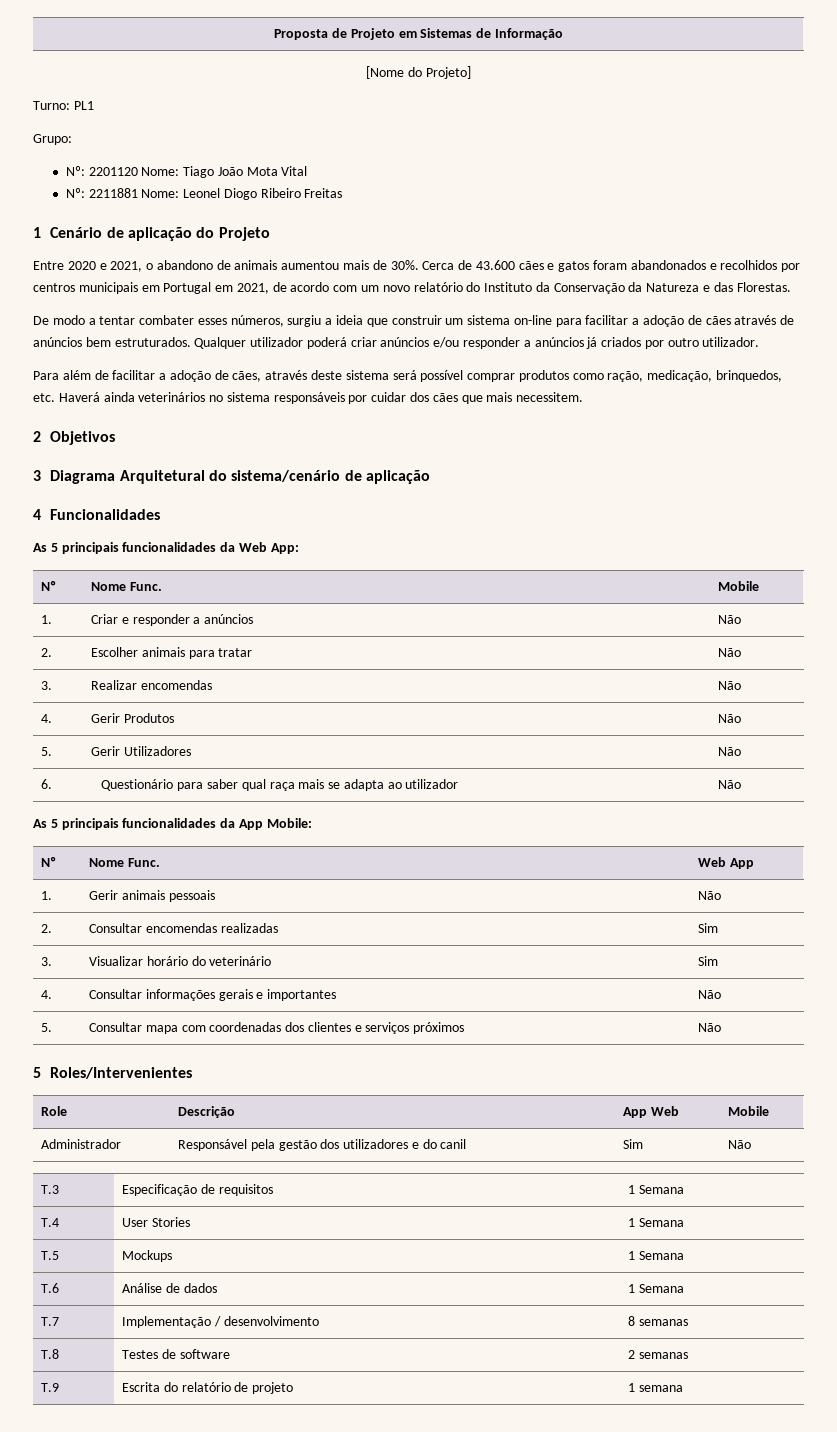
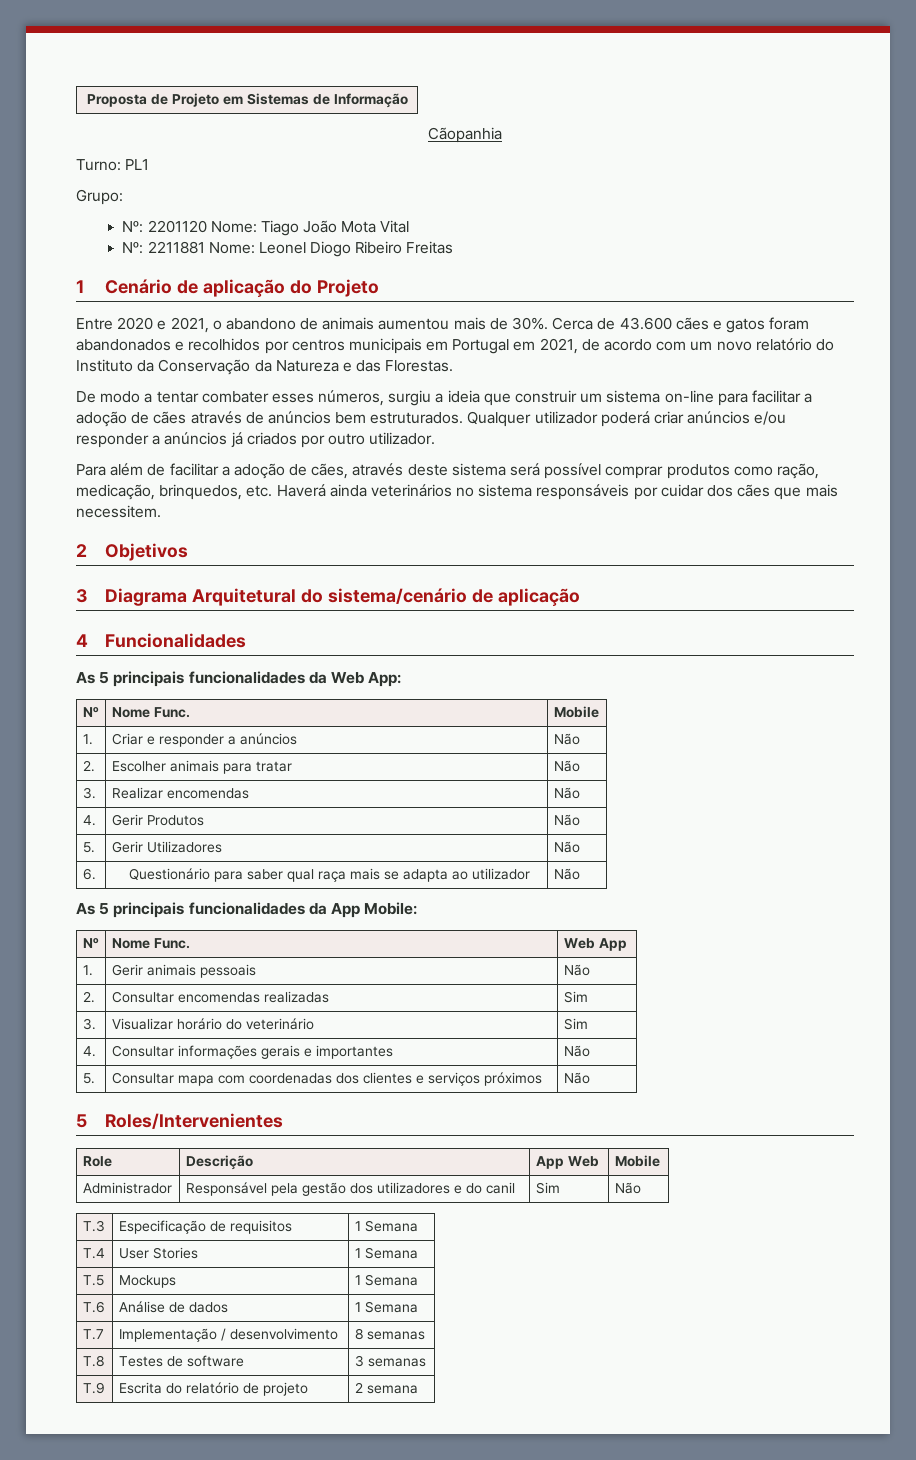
[366,66,471,79] [Nome do Projeto] -> [428,127,502,143] Cãopanhia
[627,1350,635,1359] 2 -> [354,1355,364,1367] 3
[627,1383,635,1392] 1 -> [354,1382,363,1393] 2

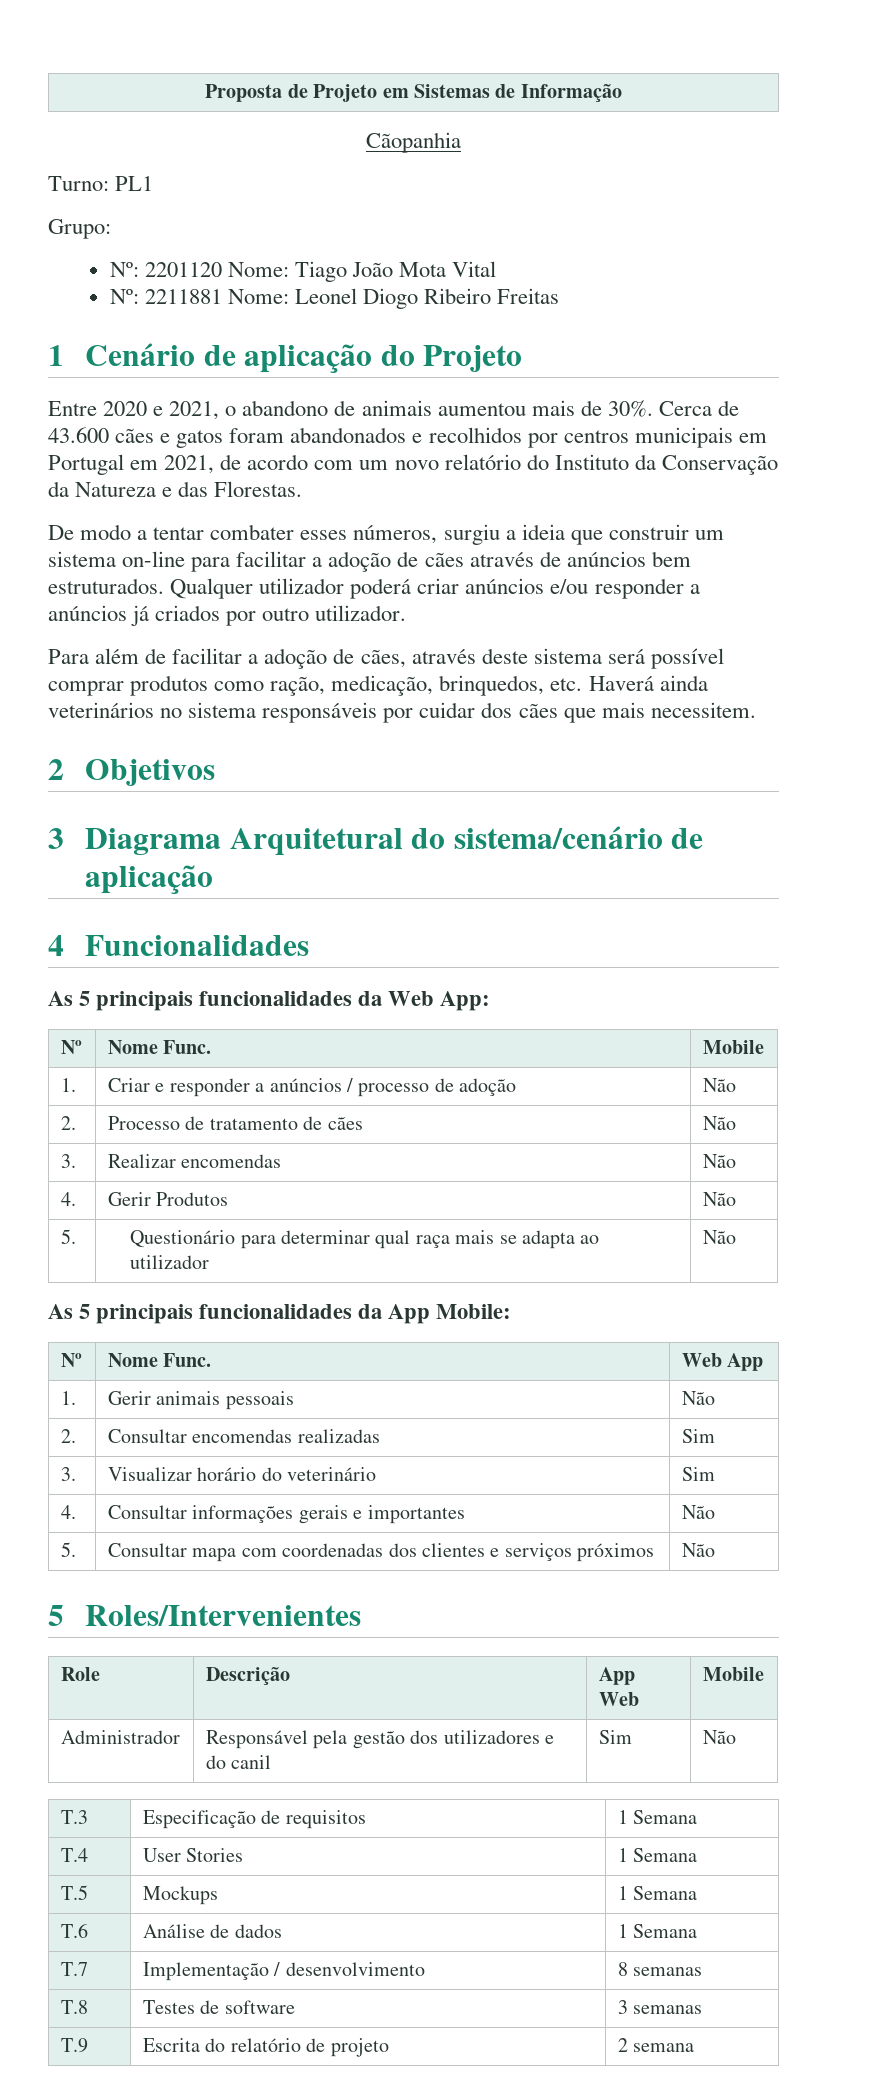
[553,733,580,745] [82,760,95,772] [111,760,292,774] | Não // 2. | Escolher animais para tratar -> [345,1078,517,1097] [702,1078,736,1092] [60,1116,76,1130] [107,1116,363,1130] / processo de adoção | Não // 2. | Processo de tratamento de cães
[111,841,222,853] [553,841,580,853] [82,868,96,880] | Gerir Utilizadores | Não // 6. -> (76, 1236) none
[247,869,284,880] saber -> [281,1230,371,1244] determinar

